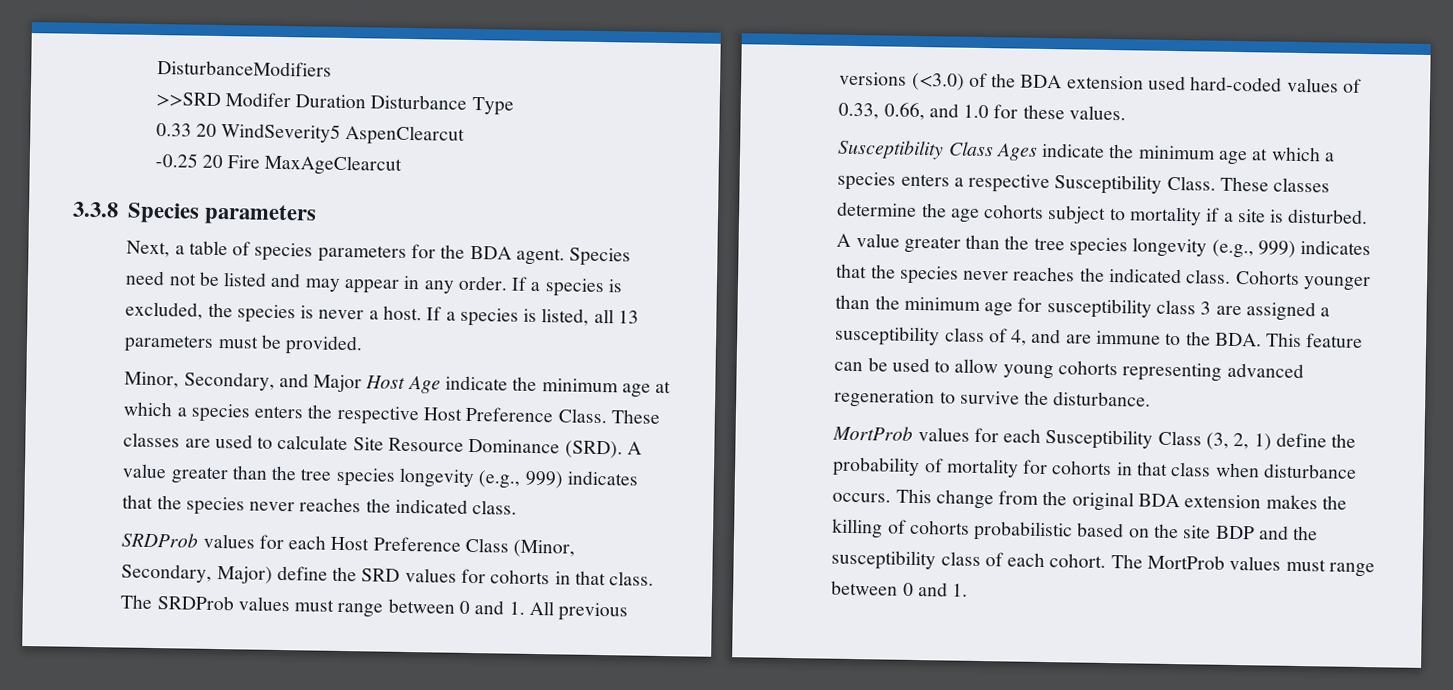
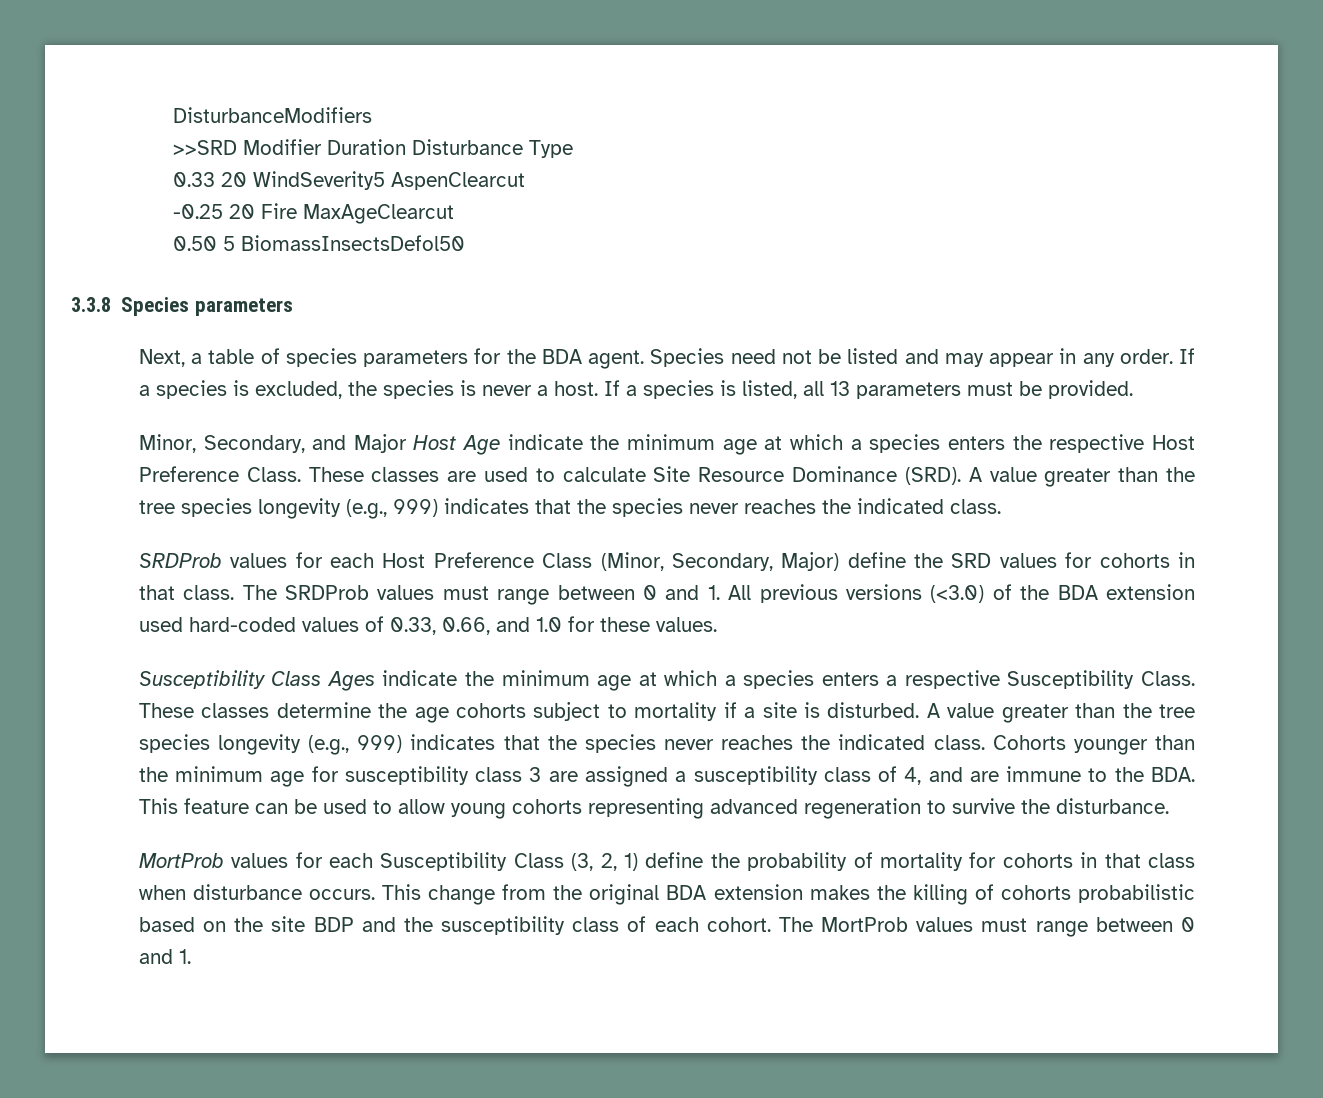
[224,92,291,108] Modifer -> [242,139,322,155] Modifier
(403, 165) none -> [172,235,465,251] // 0.50 5 BiomassInsectsDefol50

